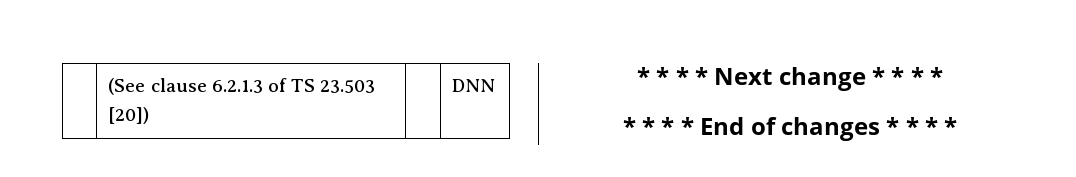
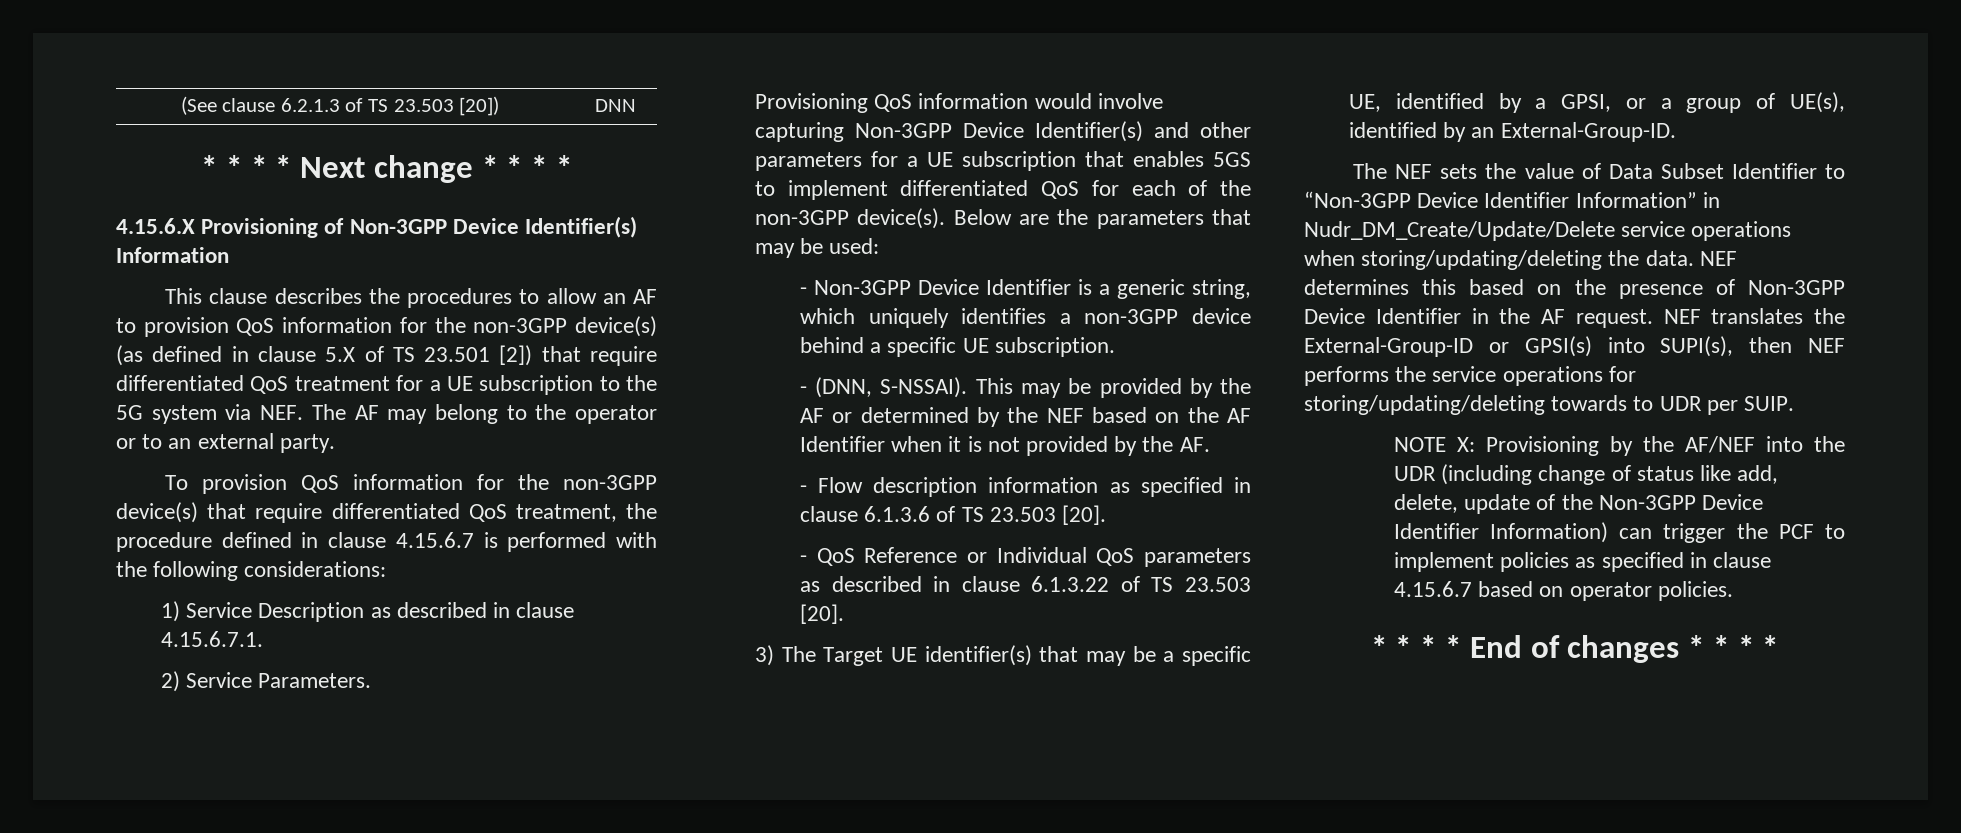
(944, 76) none -> [116,216,638,238] [116,247,229,263] [165,288,658,308] [116,316,657,337] [116,345,657,366] [116,375,657,395] [116,404,657,424] [116,433,335,453] [165,474,657,494] [116,502,657,523] [116,532,657,552] [116,561,387,581] [160,601,575,622] [160,631,263,647] [160,671,372,692] [754,93,1163,113] [754,121,1251,142] [754,151,1251,171] [754,180,1251,200] [754,208,1251,229] [754,238,880,258] [799,279,1251,299] [799,308,1251,328] [799,337,1115,357] [799,377,1252,398] [799,407,1251,427] [799,436,1210,456] [799,477,1251,497] [799,505,1107,525] [799,547,1251,567] [799,576,1251,592] [799,604,844,624] [754,645,1251,666] [1348,92,1846,113] [1348,122,1676,142] [1353,163,1845,179] [1304,191,1720,208] [1304,221,1792,241] [1304,250,1737,270] [1304,279,1845,299] [1304,308,1845,328] [1304,336,1845,357] [1304,366,1636,386] [1304,395,1795,415] [1393,436,1845,456] [1393,464,1779,485] [1393,494,1764,514] [1393,522,1845,543] [1393,552,1772,572] [1393,581,1733,601] // 4.15.6.X Provisioning of Non-3GPP Device Identifier(s) Information // This clause describes the procedures to allow an AF to provision QoS information for the non-3GPP device(s) (as defined in clause 5.X of TS 23.501 [2]) that require differentiated QoS treatment for a UE subscription to the 5G system via NEF. The AF may belong to the operator or to an external party. // To provision QoS information for the non-3GPP device(s) that require differentiated QoS treatment, the procedure defined in clause 4.15.6.7 is performed with the following considerations: // 1) Service Description as described in clause 4.15.6.7.1. // 2) Service Parameters. // Provisioning QoS information would involve capturing Non-3GPP Device Identifier(s) and other parameters for a UE subscription that enables 5GS to implement differentiated QoS for each of the non-3GPP device(s). Below are the parameters that may be used: // - Non-3GPP Device Identifier is a generic string, which uniquely identifies a non-3GPP device behind a specific UE subscription. // - (DNN, S-NSSAI). This may be provided by the AF or determined by the NEF based on the AF Identifier when it is not provided by the AF. // - Flow description information as specified in clause 6.1.3.6 of TS 23.503 [20]. // - QoS Reference or Individual QoS parameters as described in clause 6.1.3.22 of TS 23.503 [20]. // 3) The Target UE identifier(s) that may be a specific UE, identified by a GPSI, or a group of UE(s), identified by an External-Group-ID. // The NEF sets the value of Data Subset Identifier to “Non-3GPP Device Identifier Information” in Nudr_DM_Create/Update/Delete service operations when storing/updating/deleting the data. NEF determines this based on the presence of Non-3GPP Device Identifier in the AF request. NEF translates the External-Group-ID or GPSI(s) into SUPI(s), then NEF performs the service operations for storing/updating/deleting towards to UDR per SUIP. // NOTE X: Provisioning by the AF/NEF into the UDR (including change of status like add, delete, update of the Non-3GPP Device Identifier Information) can trigger the PCF to implement policies as specified in clause 4.15.6.7 based on operator policies.

